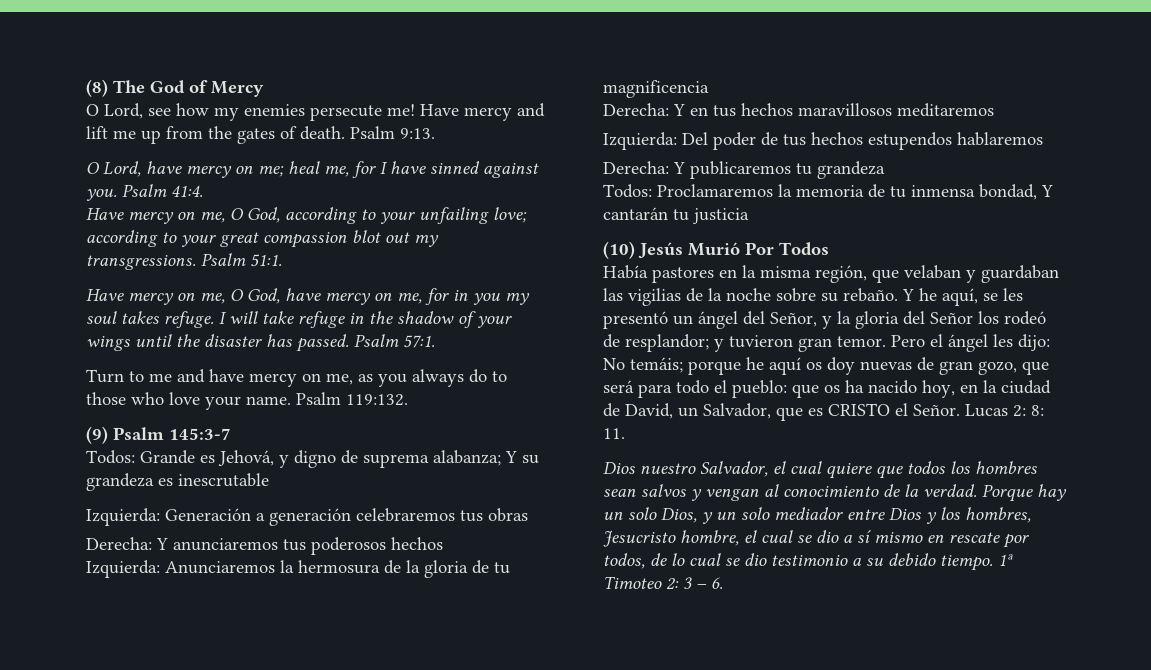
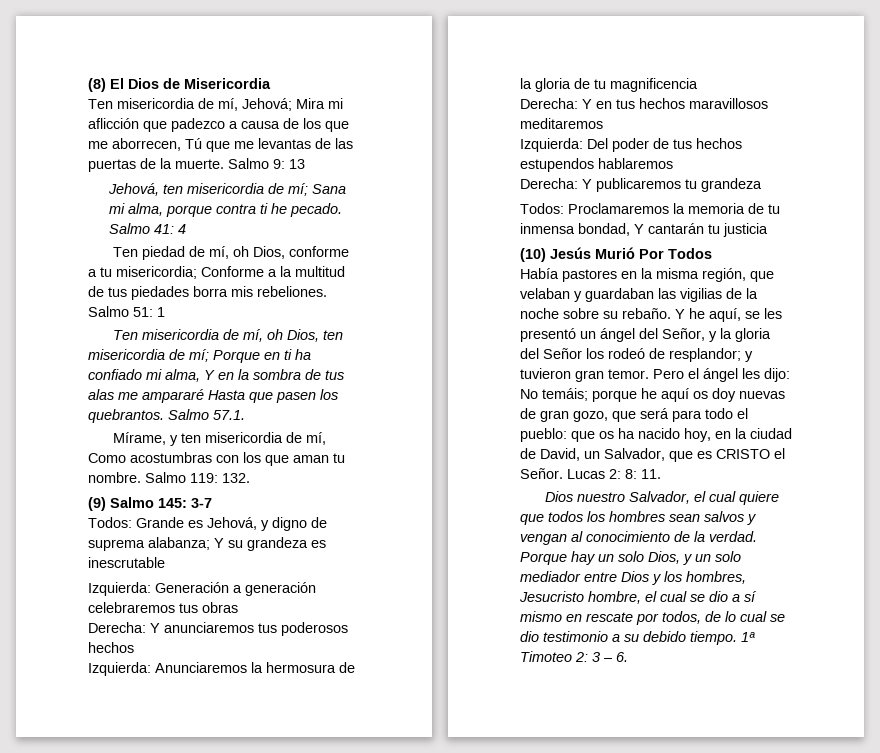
[113,80,264,97] [86,103,545,121] [86,126,435,144] [86,161,539,178] [86,184,203,201] [86,207,527,224] [86,230,439,248] [86,253,282,270] [86,288,530,305] [86,311,512,328] [86,334,435,352] [86,369,507,387] [86,392,408,410] [86,426,231,444] The God of Mercy // O Lord, see how my enemies persecute me! Have mercy and lift me up from the gates of death. Psalm 9:13. // O Lord, have mercy on me; heal me, for I have sinned against you. Psalm 41:4. // Have mercy on me, O God, according to your unfailing love; according to your great compassion blot out my transgressions. Psalm 51:1. // Have mercy on me, O God, have mercy on me, for in you my soul takes refuge. I will take refuge in the shadow of your wings until the disaster has passed. Psalm 57:1. // Turn to me and have mercy on me, as you always do to those who love your name. Psalm 119:132. // (9) Psalm 145:3-7 -> [110,78,271,89] [88,98,343,111] [88,118,349,132] [88,138,353,152] [88,158,305,172] [108,183,347,196] [109,203,343,217] [109,223,187,234] [112,246,349,260] [88,266,345,279] [88,286,327,300] [88,306,165,317] [112,329,343,342] [88,349,311,363] [88,369,344,382] [88,389,338,403] [88,409,245,423] [112,432,326,446] [88,452,345,466] [88,472,250,483] [88,497,212,511] El Dios de Misericordia // Ten misericordia de mí, Jehová; Mira mi aflicción que padezco a causa de los que me aborrecen, Tú que me levantas de las puertas de la muerte. Salmo 9: 13 // Jehová, ten misericordia de mí; Sana mi alma, porque contra ti he pecado. Salmo 41: 4 // Ten piedad de mí, oh Dios, conforme a tu misericordia; Conforme a la multitud de tus piedades borra mis rebeliones. Salmo 51: 1 // Ten misericordia de mí, oh Dios, ten misericordia de mí; Porque en ti ha confiado mi alma, Y en la sombra de tus alas me ampararé Hasta que pasen los quebrantos. Salmo 57.1. // Mírame, y ten misericordia de mí, Como acostumbras con los que aman tu nombre. Salmo 119: 132. // (9) Salmo 145: 3-7

